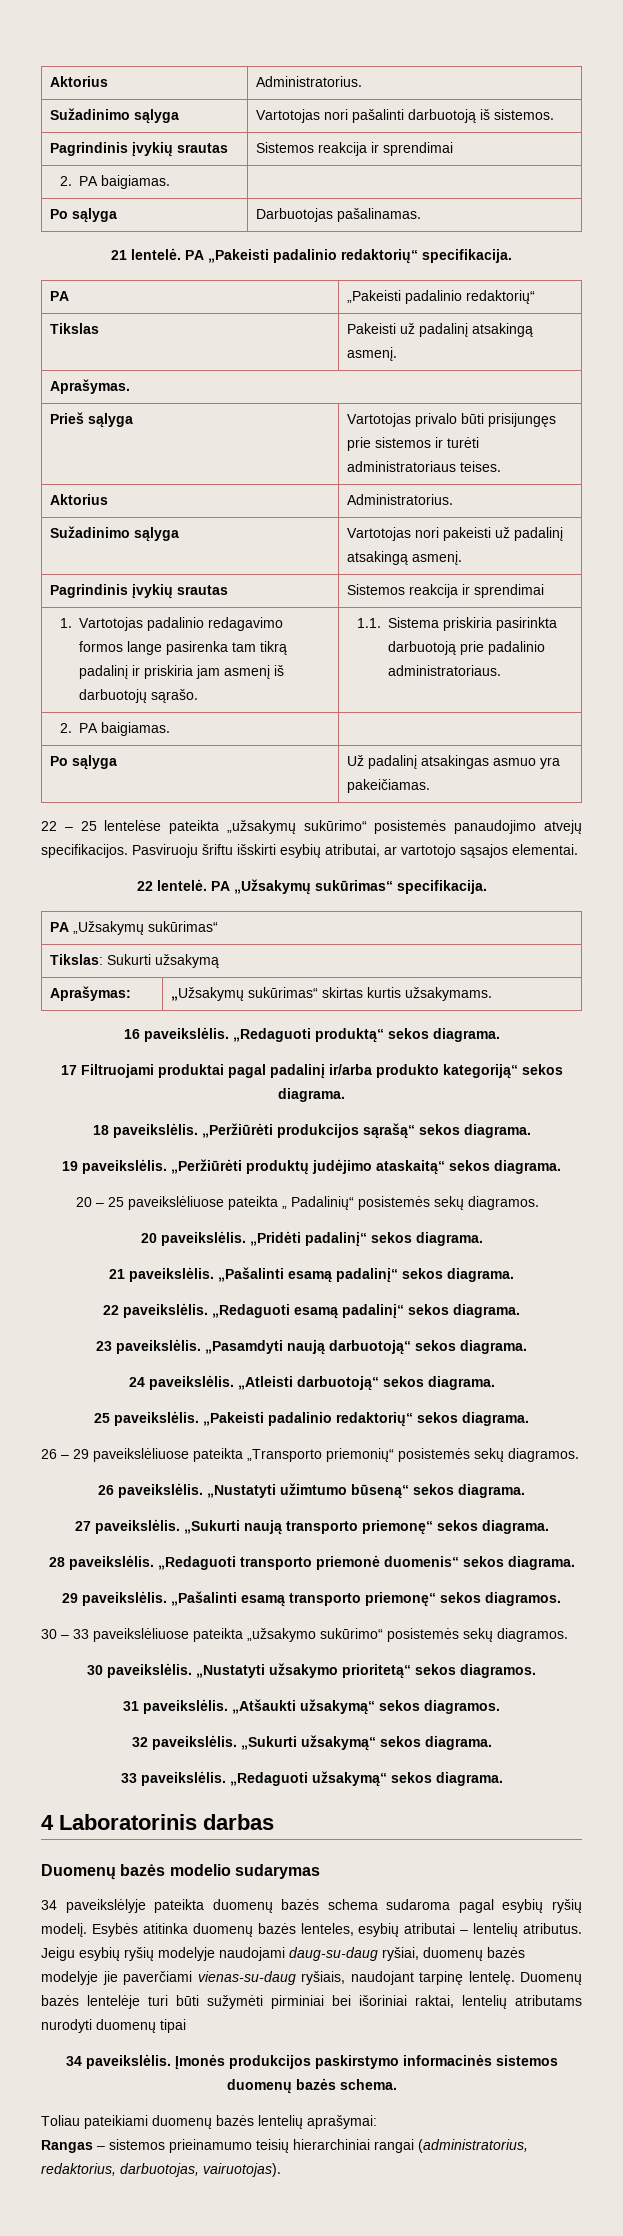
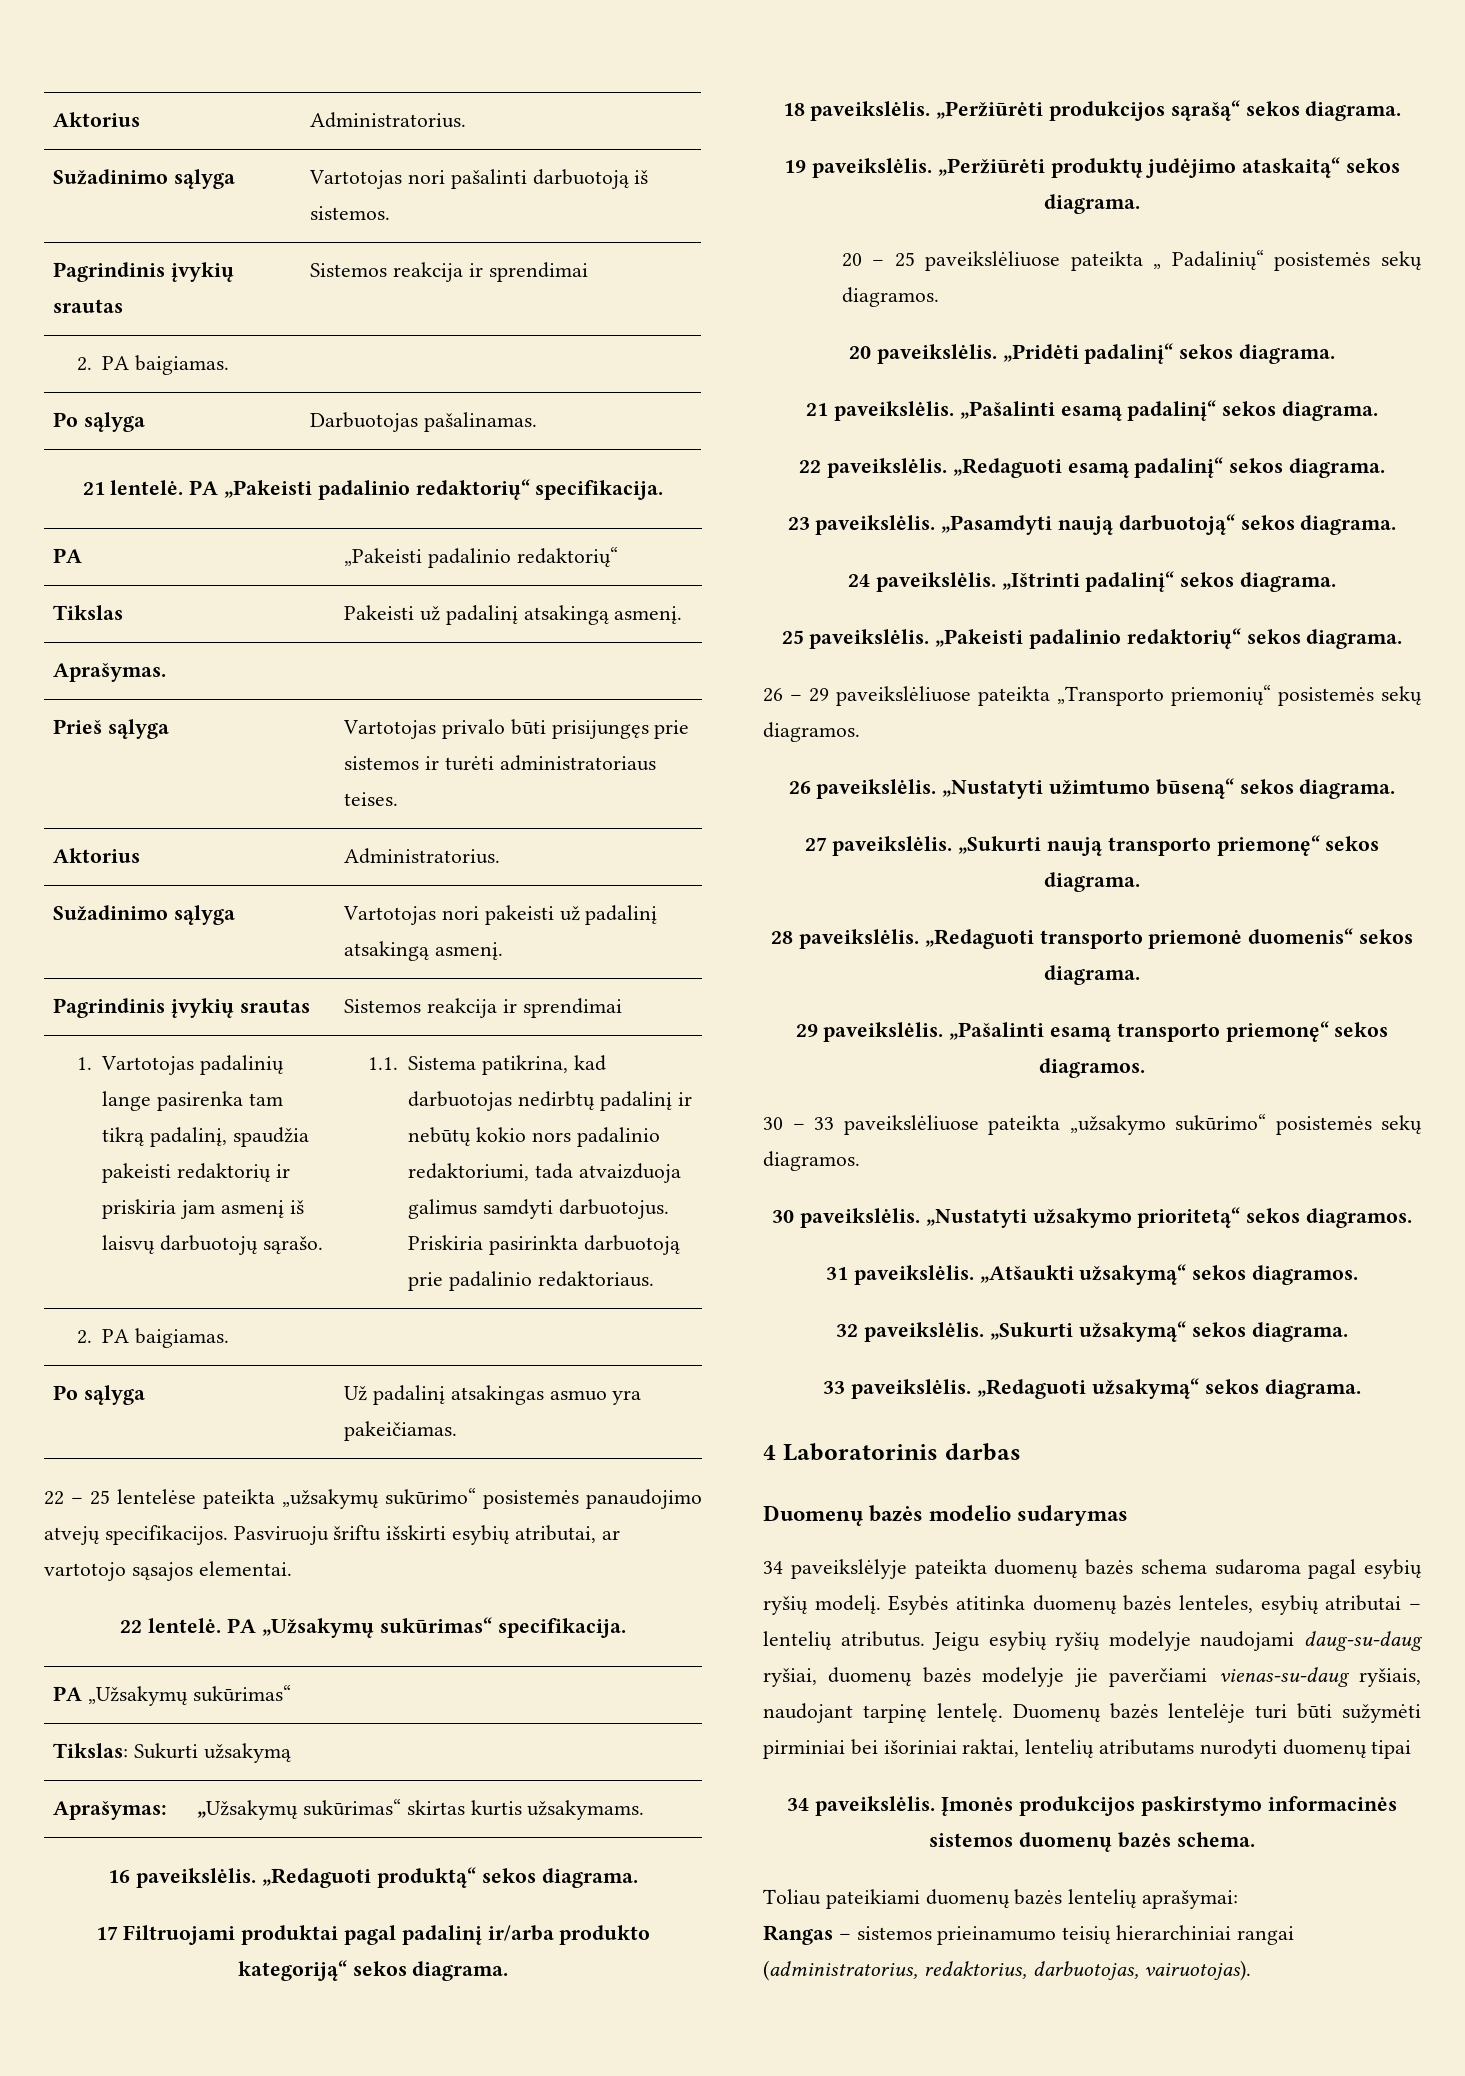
[147,617,284,631] [79,641,124,652] padalinio redagavimo formos -> [200,1055,285,1075] padalinių
[79,665,129,679] padalinį -> [150,1127,310,1147] [102,1163,272,1183] padalinį, spaudžia pakeisti redaktorių
(285, 670) none -> [102,1235,156,1254] laisvų
[443,617,493,631] priskiria -> [482,1055,607,1075] [408,1091,692,1111] [408,1127,660,1147] [408,1163,682,1183] [408,1199,670,1219] [408,1235,484,1250] patikrina, kad darbuotojas nedirbtų padalinį ir nebūtų kokio nors padalinio redaktoriumi, tada atvaizduoja galimus samdyti darbuotojus. Priskiria
[388,665,502,676] administratoriaus. -> [538,1271,655,1287] redaktoriaus.
[237,1376,379,1391] „Atleisti darbuotoją“ -> [1001,571,1175,592] „Ištrinti padalinį“

